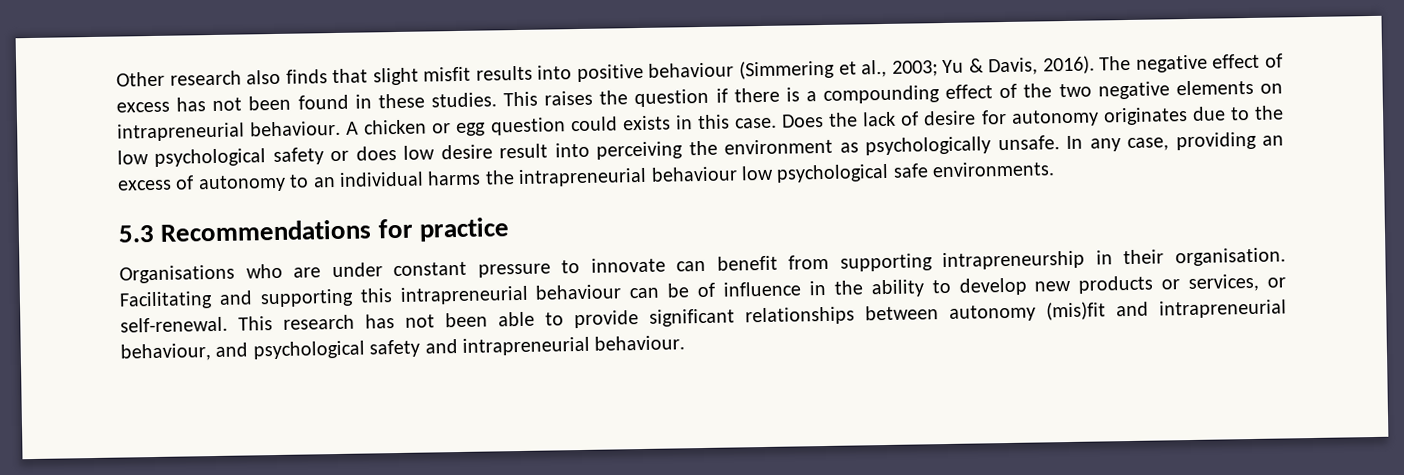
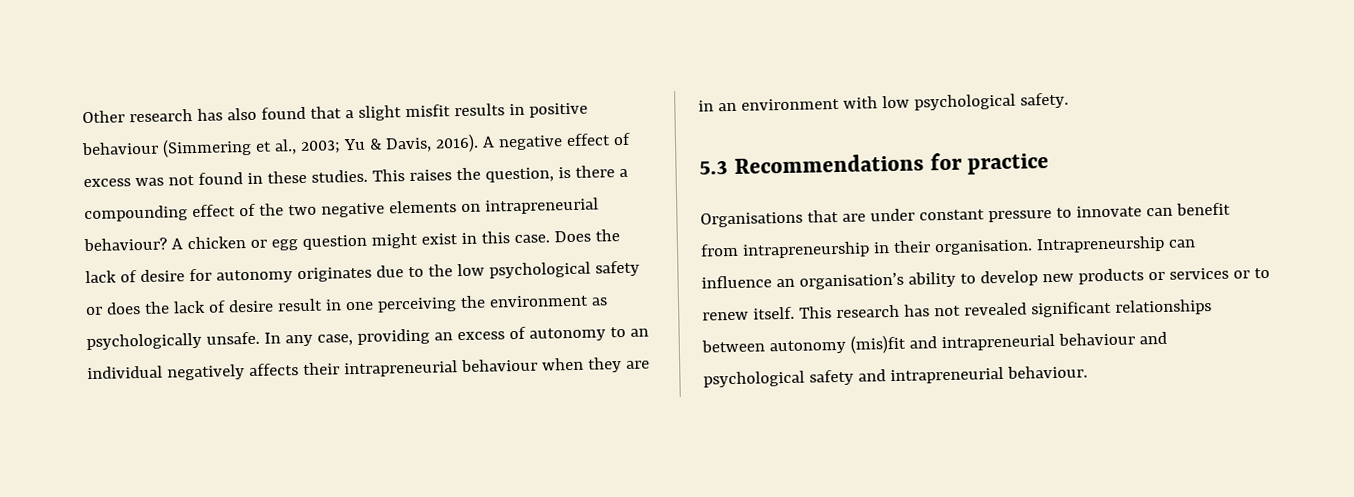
[246,68,369,85] also finds that -> [196,106,354,121] has also found that a
[537,65,573,80] into -> [508,103,525,116] in
[1099,55,1132,71] The -> [481,136,495,148] A
[176,95,292,112] has not been -> [134,174,195,187] was not
[634,87,800,108] question if there is -> [484,165,615,183] question, is there
[250,120,342,137] behaviour. -> [83,237,167,252] behaviour?
[570,115,671,132] could exists -> [370,232,458,249] might exist
[403,142,590,160] low desire result into -> [143,298,374,314] the lack of desire result in one
[427,161,1056,187] harms the intrapreneurial behaviour low psychological safe environments. -> [166,357,650,381] [698,92,1069,112] negatively affects their intrapreneurial behaviour when they are in an environment with low psychological safety.
[245,263,283,279] who -> [806,209,839,223] that
[839,253,933,272] supporting -> (739, 250) none
[119,280,863,310] Facilitating and supporting this intrapreneurial behaviour can be of influence in the -> [1035,235,1196,254] [701,272,904,290] Intrapreneurship can influence an organisation’s
[1188,273,1287,293] [120,310,639,333] services, or self-renewal. This research has not been able to provide -> [1168,267,1270,280] [702,302,1027,321] services or to renew itself. This research has not revealed
[120,343,211,362] behaviour, -> [1057,332,1135,346] behaviour

